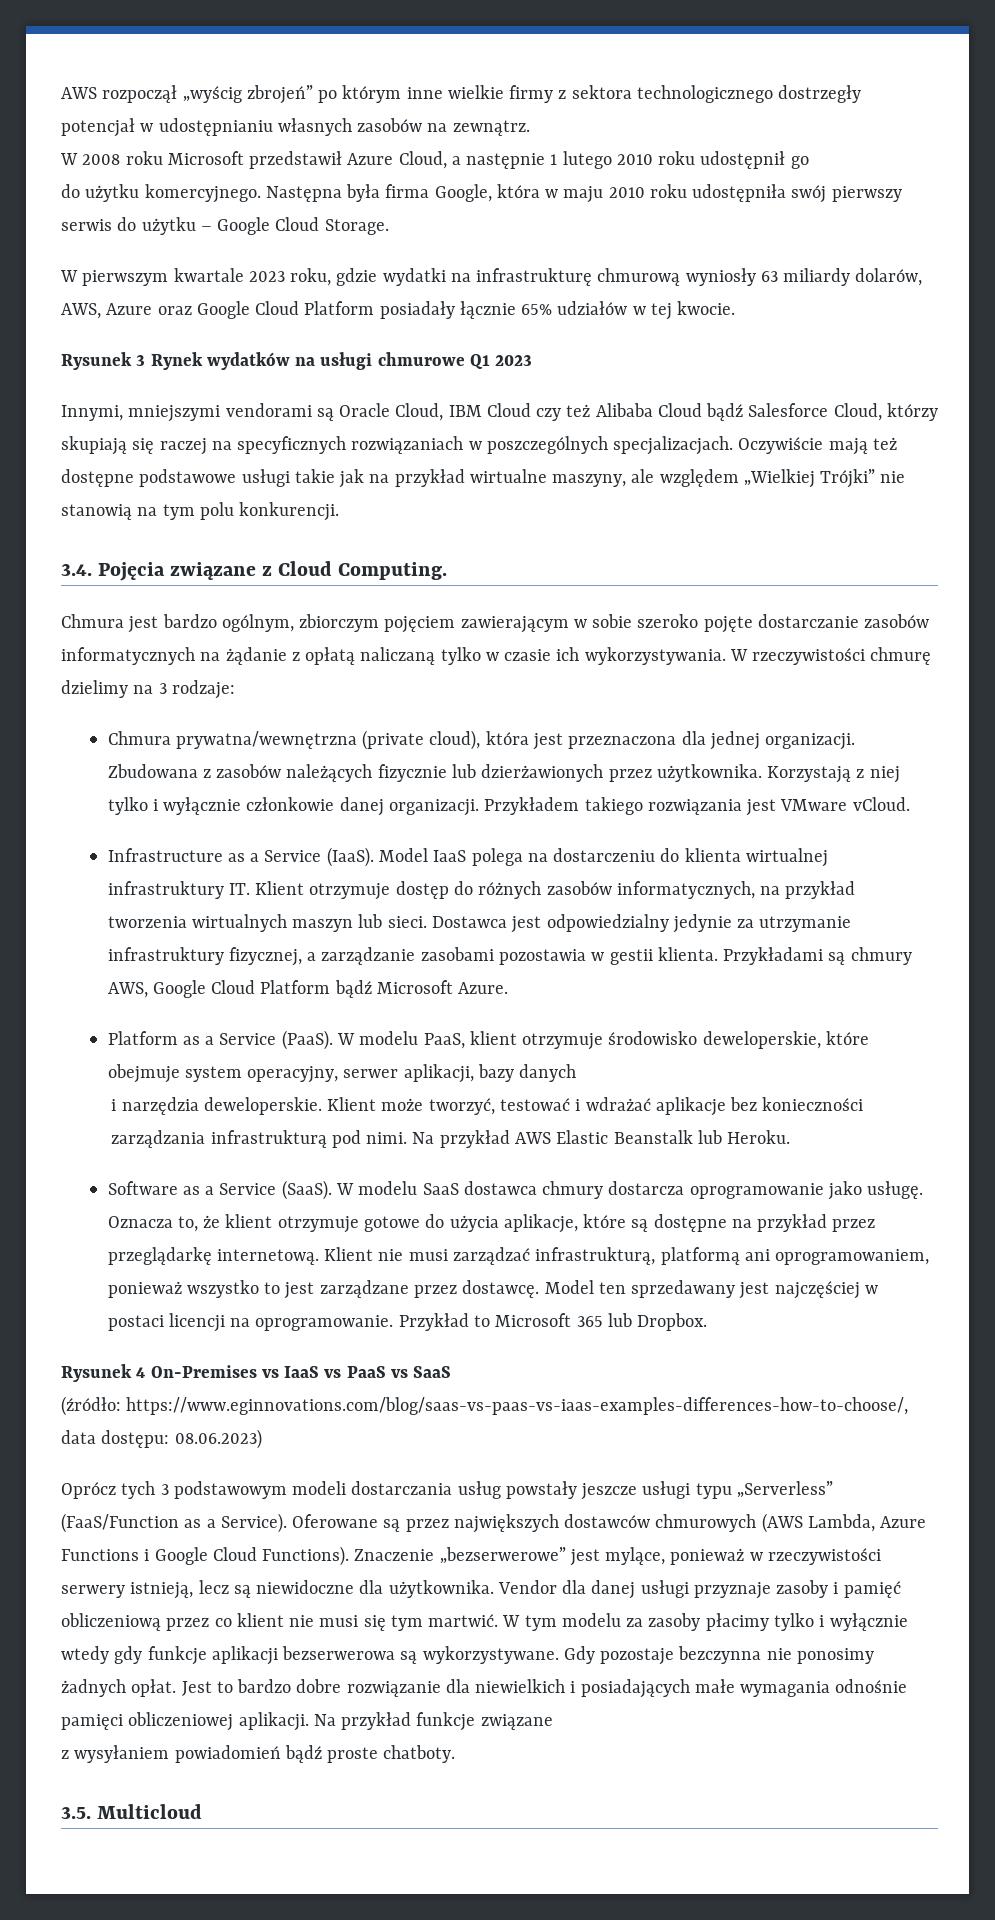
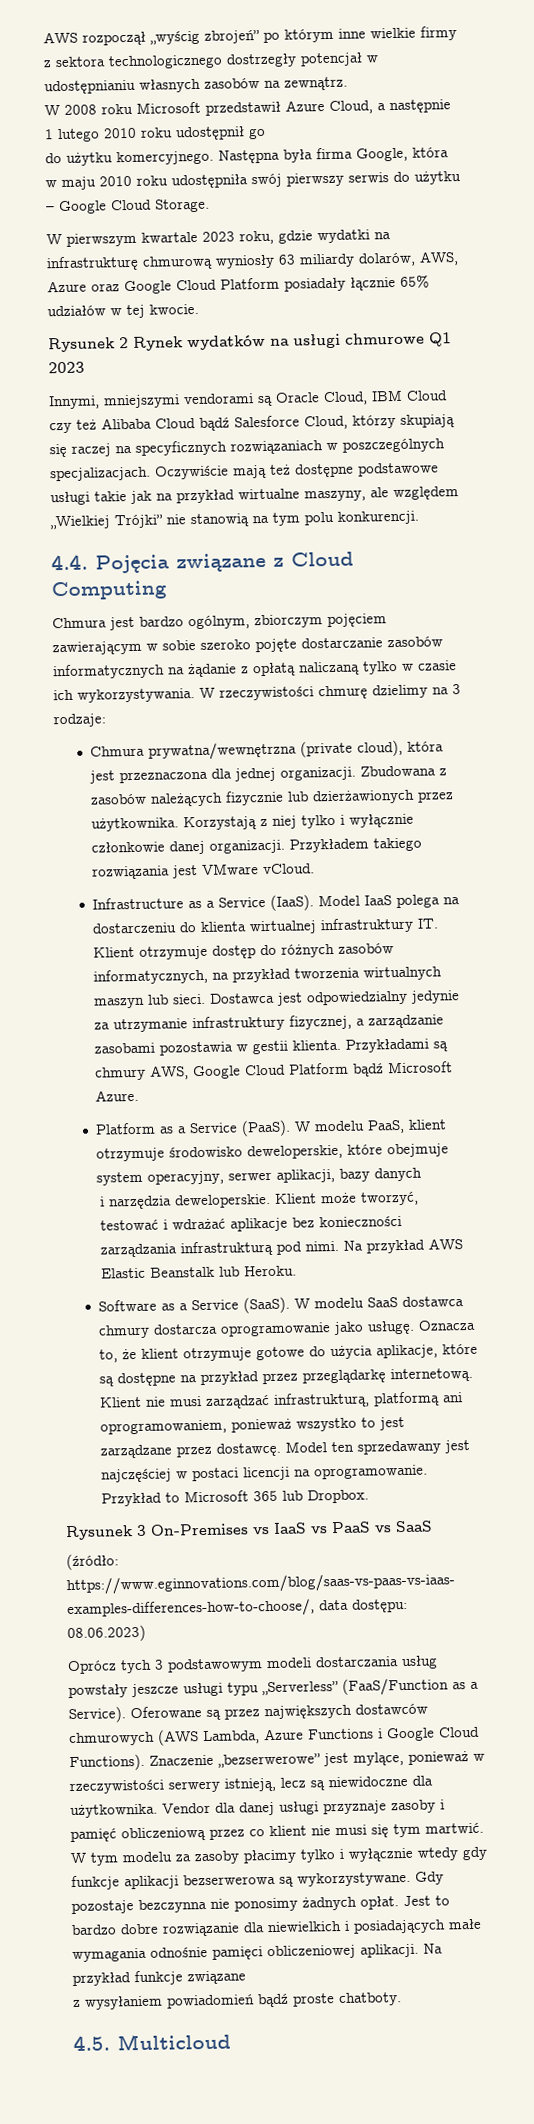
[136,355,146,366] 3 -> [119,337,129,349] 2
[61,564,92,576] 3.4. -> [51,554,88,571] 4.4.
[338,562,448,580] Computing. -> [51,580,168,601] Computing
[136,1367,146,1378] 4 -> [136,1524,147,1537] 3
[61,1807,91,1819] 3.5. -> [73,2035,110,2052] 4.5.

